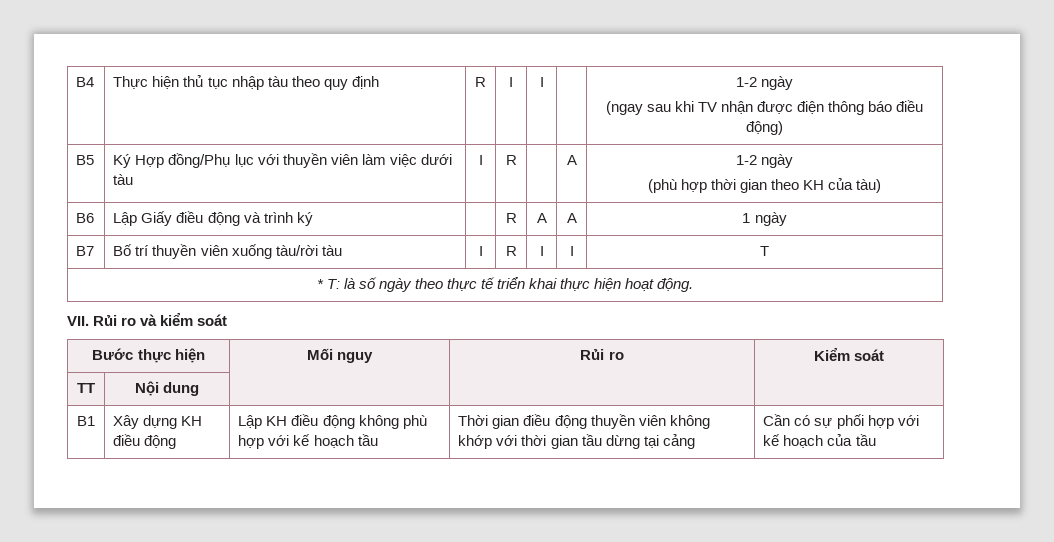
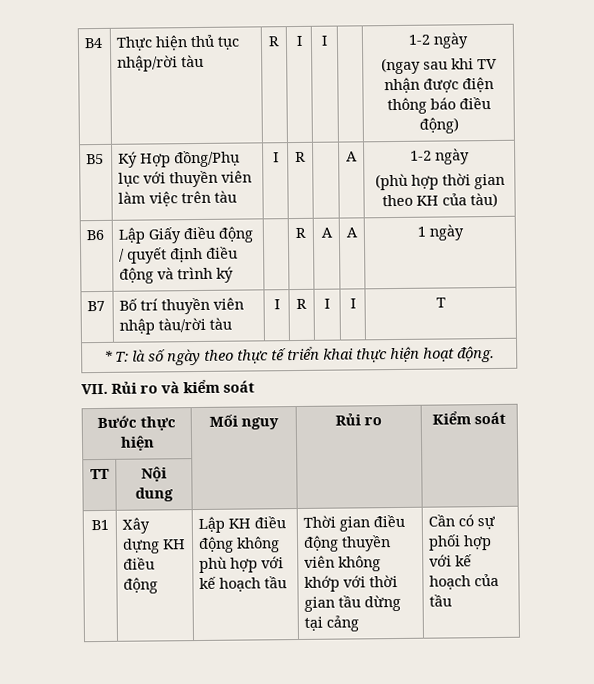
[231,76,379,90] nhập tàu theo quy định -> [117,54,205,72] nhập/rời tàu
[420,154,452,165] dưới -> [181,190,212,204] trên
(240, 219) none -> [119,246,239,264] [119,267,155,284] / quyết định điều động
[231,244,272,259] xuống -> [119,318,156,335] nhập

